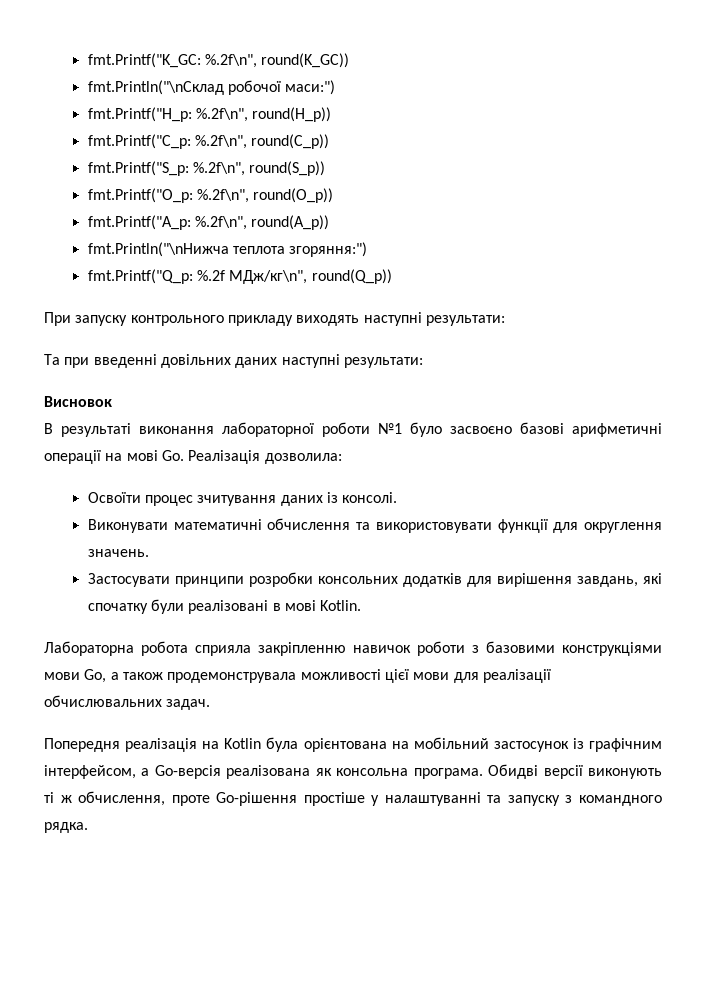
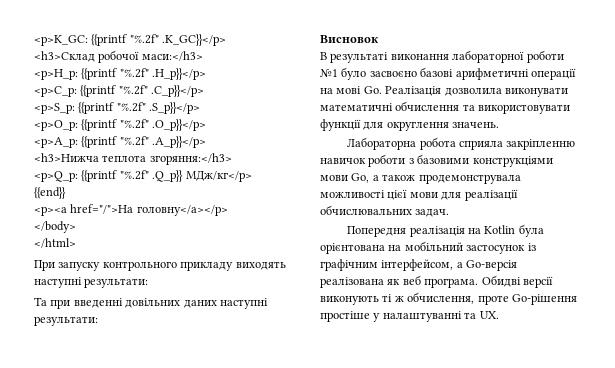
[87,53,350,68] [87,80,336,95] [87,107,332,122] [87,134,330,149] [87,161,326,176] [87,188,334,203] [87,215,330,230] [87,242,368,257] [87,269,392,284] fmt.Printf("K_GC: %.2f\n", round(K_GC)) // fmt.Println("\nСклад робочої маси:") // fmt.Printf("H_p: %.2f\n", round(H_p)) // fmt.Printf("C_p: %.2f\n", round(C_p)) // fmt.Printf("S_p: %.2f\n", round(S_p)) // fmt.Printf("O_p: %.2f\n", round(O_p)) // fmt.Printf("A_p: %.2f\n", round(A_p)) // fmt.Println("\nНижча теплота згоряння:") // fmt.Printf("Q_p: %.2f МДж/кг\n", round(Q_p)) -> [34,34,227,46] [34,50,203,63] [34,68,207,80] [34,85,205,97] [34,102,201,114] [34,119,207,131] [34,136,207,148] [34,153,232,165] [34,170,252,182] [34,187,66,199] [34,204,228,216] [34,221,76,233] [34,238,76,248] <p>K_GC: {{printf "%.2f" .K_GC}}</p> // <h3>Склад робочої маси:</h3> // <p>H_p: {{printf "%.2f" .H_p}}</p> // <p>C_p: {{printf "%.2f" .C_p}}</p> // <p>S_p: {{printf "%.2f" .S_p}}</p> // <p>O_p: {{printf "%.2f" .O_p}}</p> // <p>A_p: {{printf "%.2f" .A_p}}</p> // <h3>Нижча теплота згоряння:</h3> // <p>Q_p: {{printf "%.2f" .Q_p}} МДж/кг</p> // {{end}} // <p><a href="/">На головну</a></p> // </body> // </html>
[264,453,342,464] [87,492,398,506] [87,519,168,533] дозволила: // Освоїти процес зчитування даних із консолі. // Виконувати -> [444,87,568,97] дозволила виконувати
[87,572,662,587] [87,599,362,614] // Застосувати принципи розробки консольних додатків для вирішення завдань, які спочатку були реалізовані в мові Kotlin. -> (500, 125) none
[336,768,409,776] консольна -> [402,275,421,285] веб
[507,795,662,806] [44,822,88,833] запуску з командного рядка. -> [479,311,499,319] UX.

